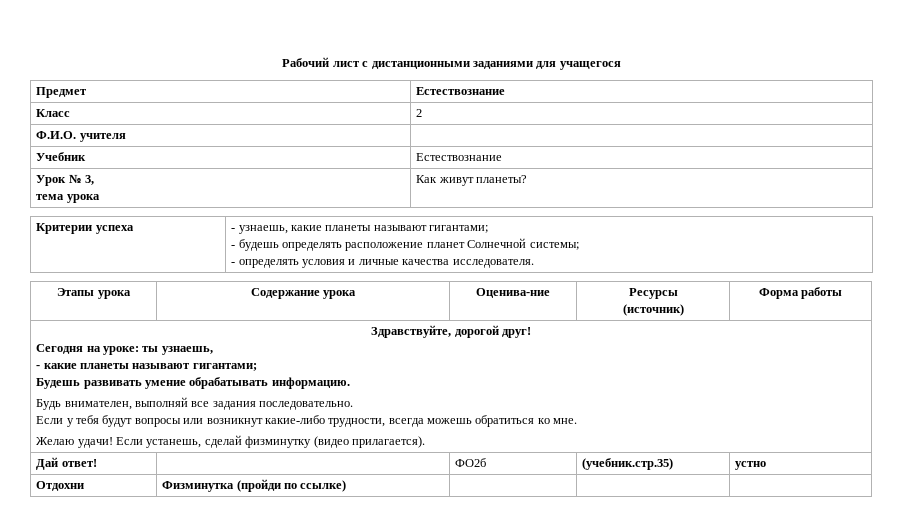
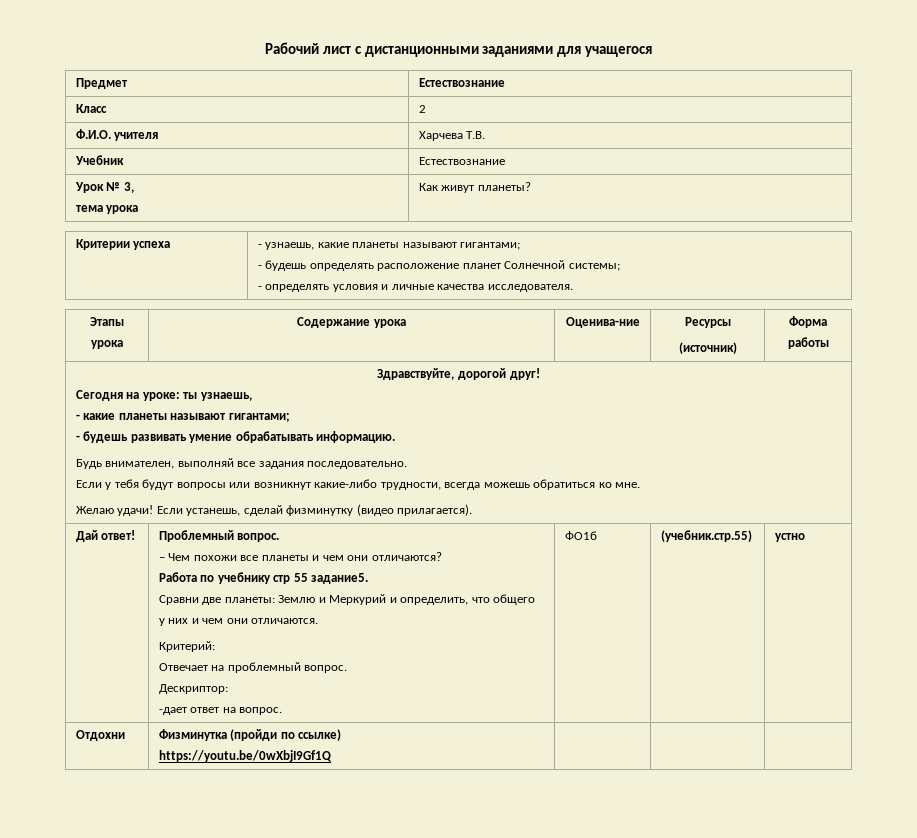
(126, 137) none -> [418,131,486,141] Харчева Т.В.
[36,378,81,389] Будешь -> [75,431,129,443] - будешь
[455,458,487,467] [582,458,674,470] | ФО2б | (учебник.стр.35) -> [158,530,280,542] [158,552,442,561] [158,572,369,584] [158,594,536,605] [158,618,319,626] [158,641,215,652] [158,662,348,673] [158,684,228,694] [158,707,283,715] [564,531,597,540] [660,530,752,542] Проблемный вопрос. // – Чем похожи все планеты и чем они отличаются? // Работа по учебнику стр 55 задание5. // Сравни две планеты: Землю и Меркурий и определить, что общего у них и чем они отличаются. // Критерий: // Отвечает на проблемный вопрос. // Дескриптор: // -дает ответ на вопрос. | ФО1б | (учебник.стр.55)
(347, 486) none -> [158,750,332,762] // https://youtu.be/0wXbjI9Gf1Q

